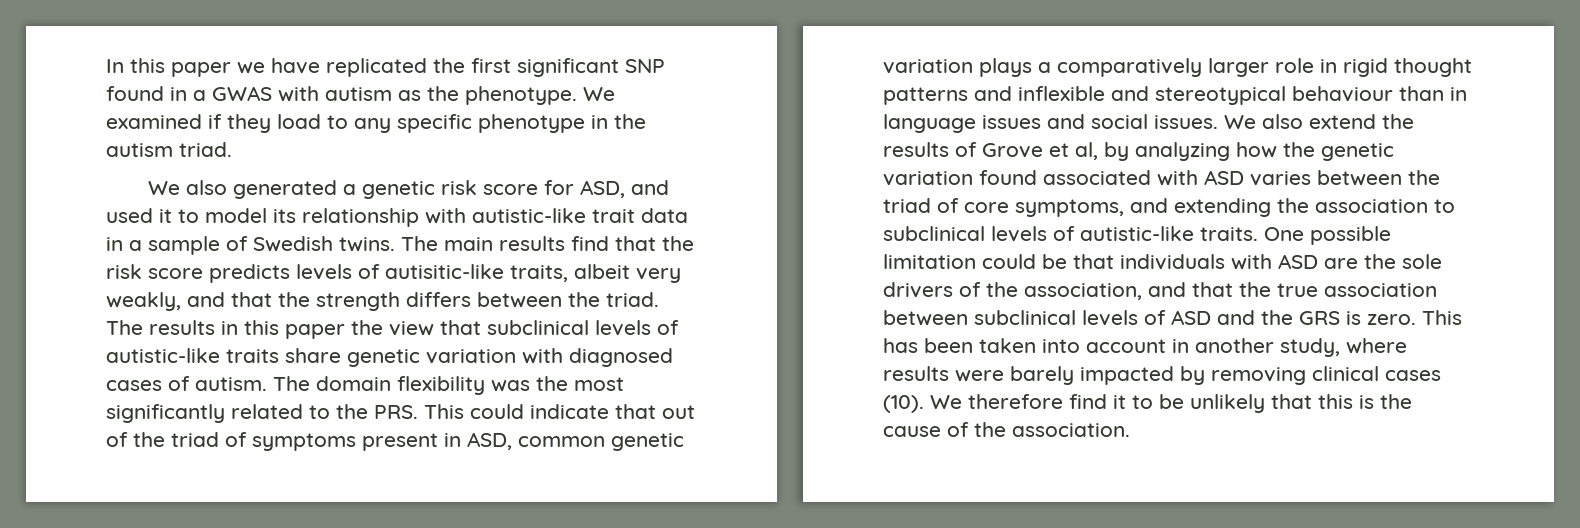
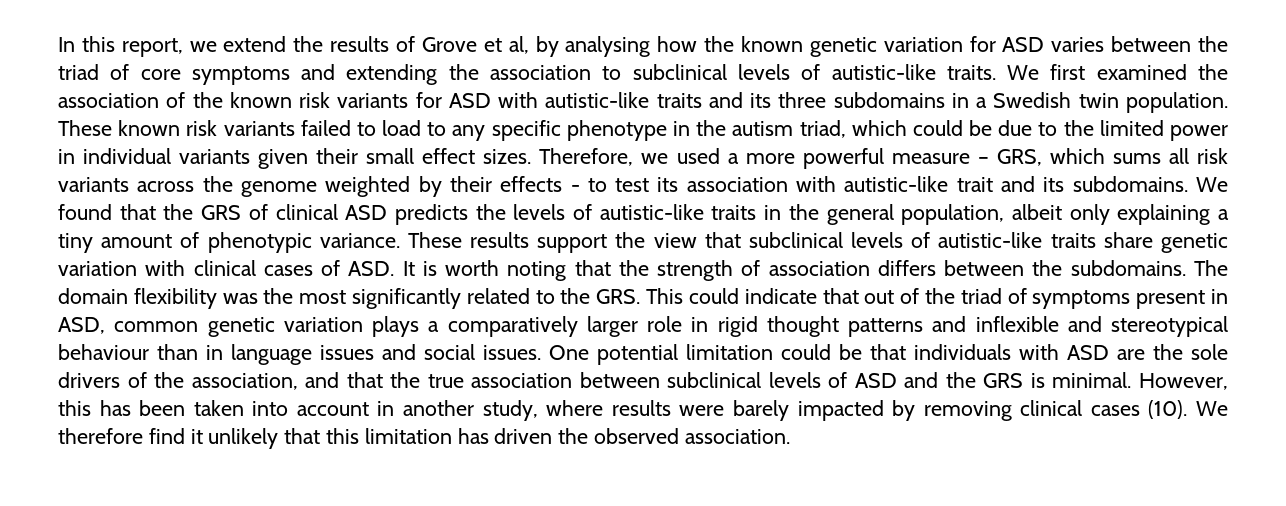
[171,58,665,77] [106,86,615,105] [106,114,271,133] paper we have replicated the first significant SNP found in a GWAS with autism as the phenotype. We examined if they -> [121,36,1228,57] [58,64,1228,85] [58,92,1229,113] [58,120,376,136] report, we extend the results of Grove et al, by analysing how the known genetic variation for ASD varies between the triad of core symptoms and extending the association to subclinical levels of autistic-like traits. We first examined the association of the known risk variants for ASD with autistic-like traits and its three subdomains in a Swedish twin population. These known risk variants failed to
[179,142,232,157] [148,180,670,199] [106,208,688,227] [106,236,694,255] [106,264,681,283] [106,292,659,311] [106,320,345,339] triad. // We also generated a genetic risk score for ASD, and used it to model its relationship with autistic-like trait data in a sample of Swedish twins. The main results find that the risk score predicts levels of autisitic-like traits, albeit very weakly, and that the strength differs between the triad. The results in this paper -> [799,120,1228,141] [58,148,1228,169] [58,176,1228,197] [58,204,1229,225] [58,232,608,253] triad, which could be due to the limited power in individual variants given their small effect sizes. Therefore, we used a more powerful measure – GRS, which sums all risk variants across the genome weighted by their effects - to test its association with autistic-like trait and its subdomains. We found that the GRS of clinical ASD predicts the levels of autistic-like traits in the general population, albeit only explaining a tiny amount of phenotypic variance. These results support
[569,348,673,367] diagnosed -> [193,260,256,276] clinical
[195,377,267,391] autism. -> [348,260,1186,281] ASD. It is worth noting that the strength of association differs between the subdomains.
[374,405,418,419] PRS. -> [596,289,641,304] GRS.
[1224,114,1414,129] [883,142,1394,161] [883,170,1440,186] [883,198,1455,217] [883,226,1391,245] We also extend the results of Grove et al, by analyzing how the genetic variation found associated with ASD varies between the triad of core symptoms, and extending the association to subclinical levels of autistic-like traits. One possible -> [549,344,678,365] One potential
[1367,310,1462,325] zero. This -> [1052,372,1229,390] [58,400,91,416] minimal. However, this
[1132,394,1184,409] to be -> (203, 436) none
[1359,394,1412,409] [883,422,1006,437] is the cause of the -> [364,428,680,444] limitation has driven the observed

